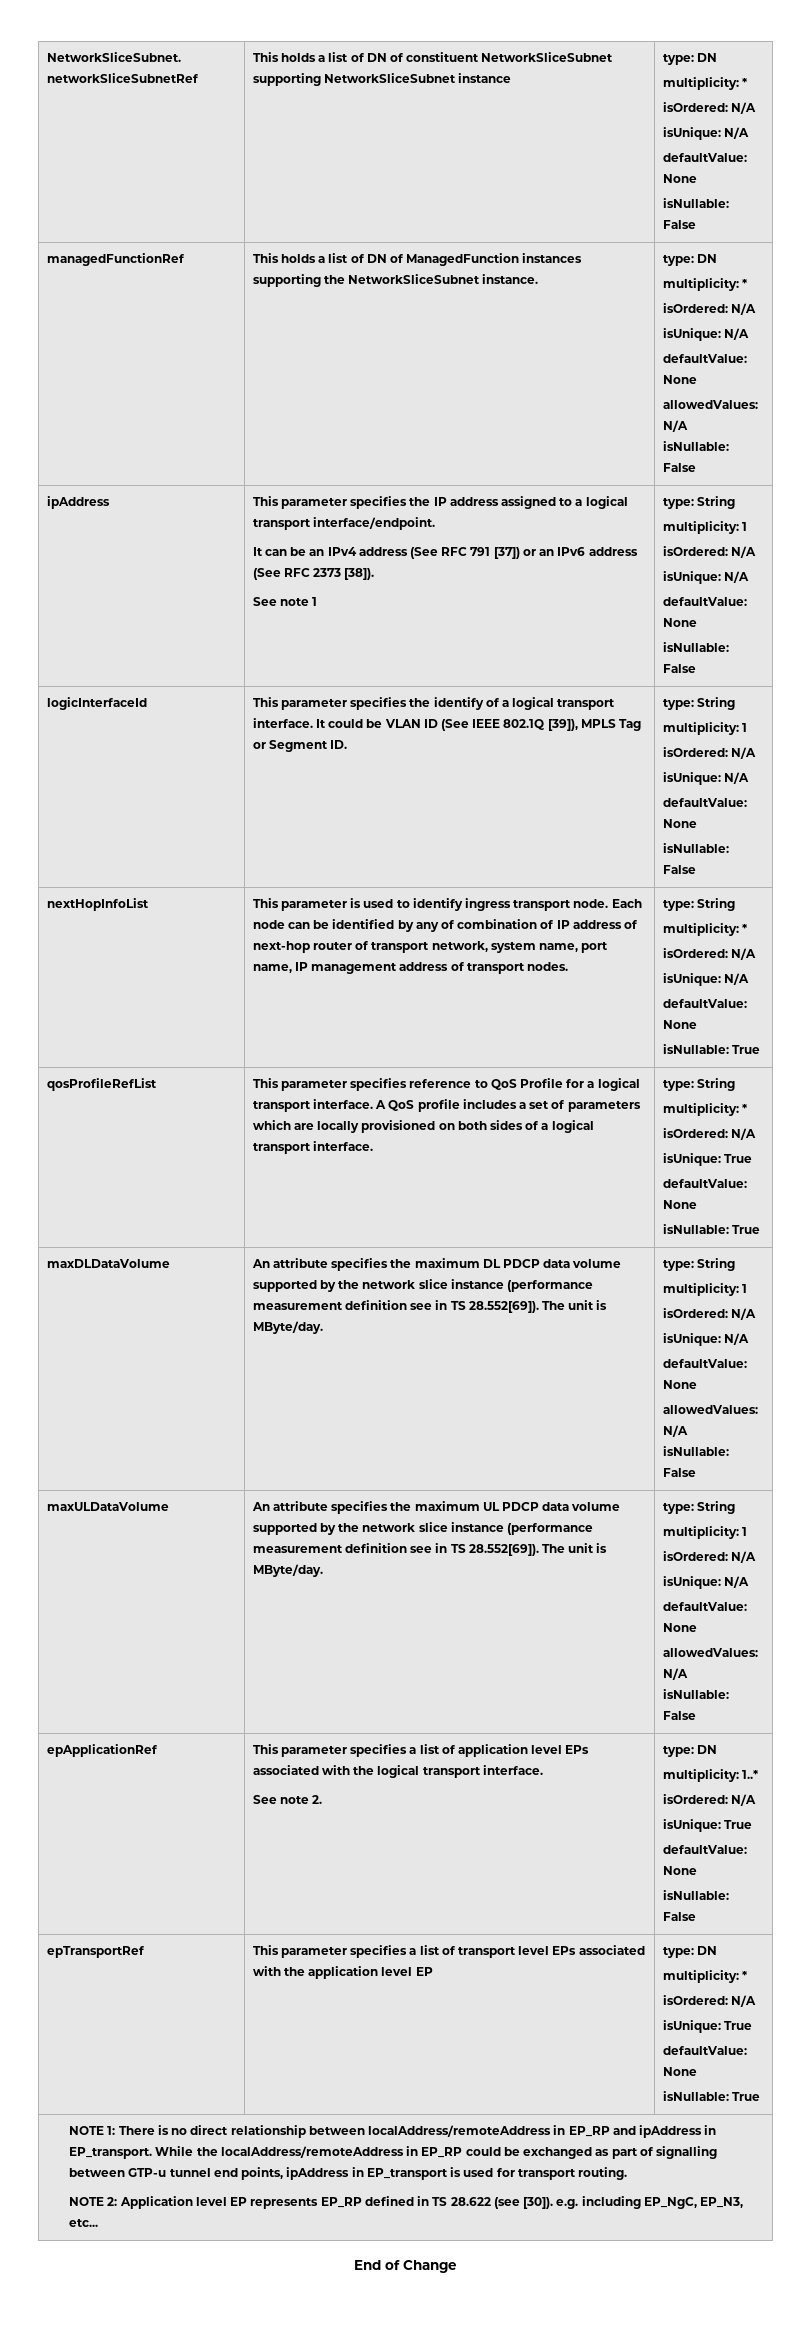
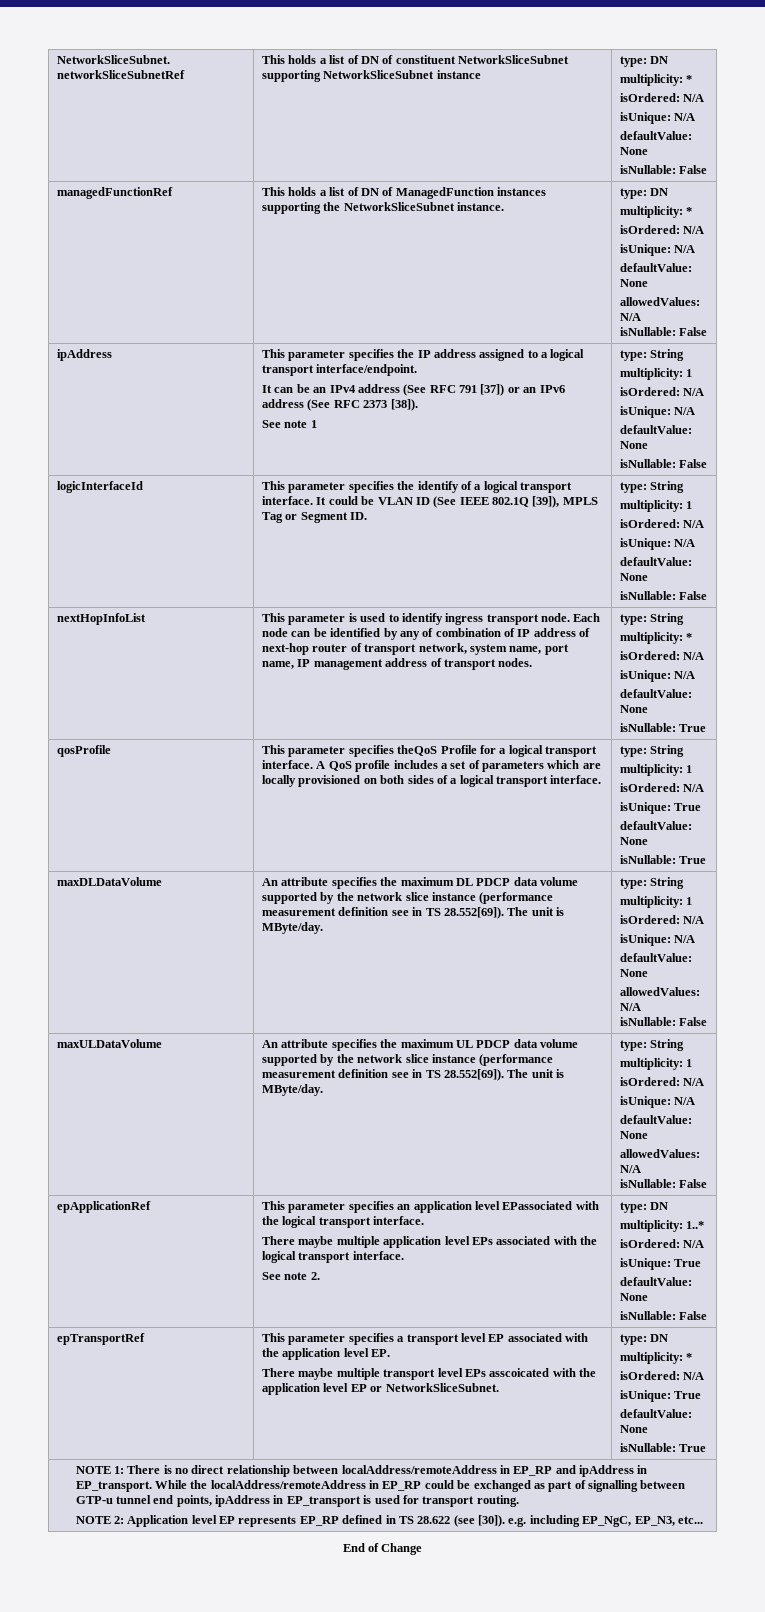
[46,1078,157,1091] [252,1078,517,1091] qosProfileRefList | This parameter specifies reference to QoS -> [57,745,112,757] [262,745,438,757] qosProfile | This parameter specifies theQoS
[741,1104,748,1113] * -> [686,765,693,773] 1
[409,1744,455,1754] a list of -> [397,1201,599,1213] [262,1216,425,1228] [262,1236,380,1248] an application level EPassociated with the logical transport interface. // There maybe multiple
[419,1945,577,1958] list of transport level EPs -> [406,1333,505,1345] transport level EP
[415,1967,433,1976] EP -> [371,1349,391,1357] [262,1368,597,1380] [262,1383,499,1395] EP. // There maybe multiple transport level EPs asscoicated with the application level EP or NetworkSliceSubnet.

